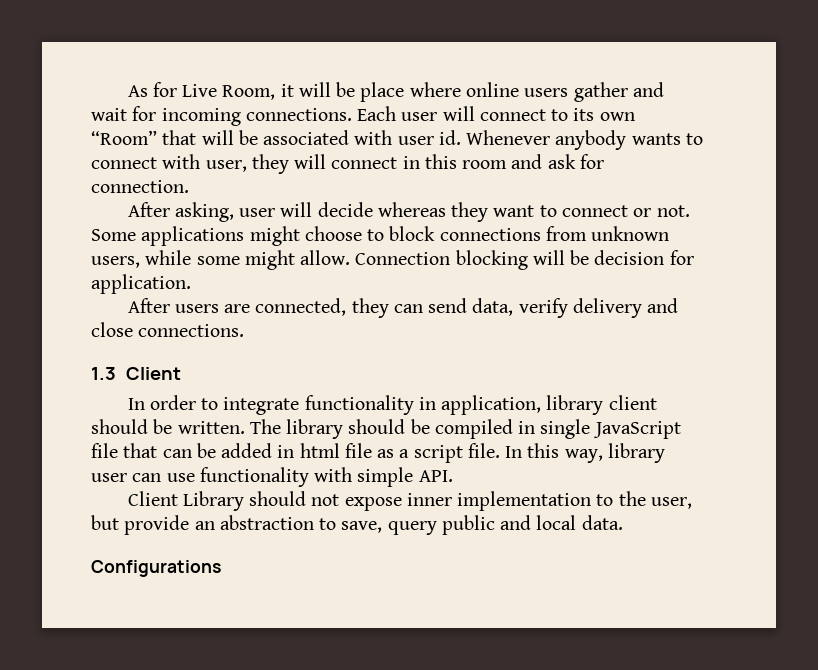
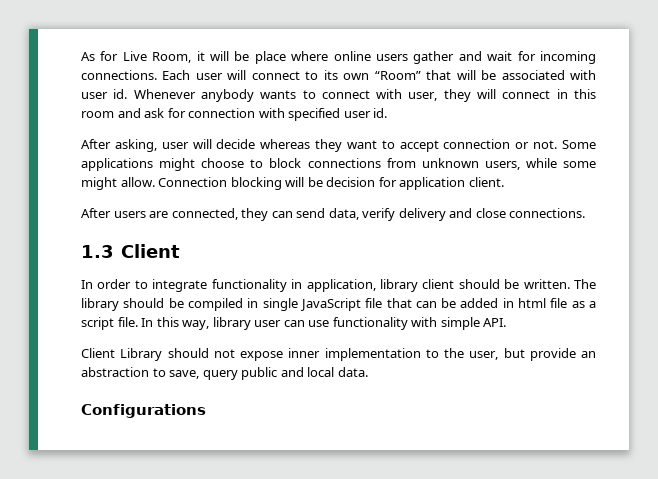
[91,180,189,193] connection. -> [188,108,388,121] connection with specified user id.
[561,205,628,217] connect -> [399,139,511,152] accept connection
[91,274,191,294] application. -> [399,177,504,190] application client.

